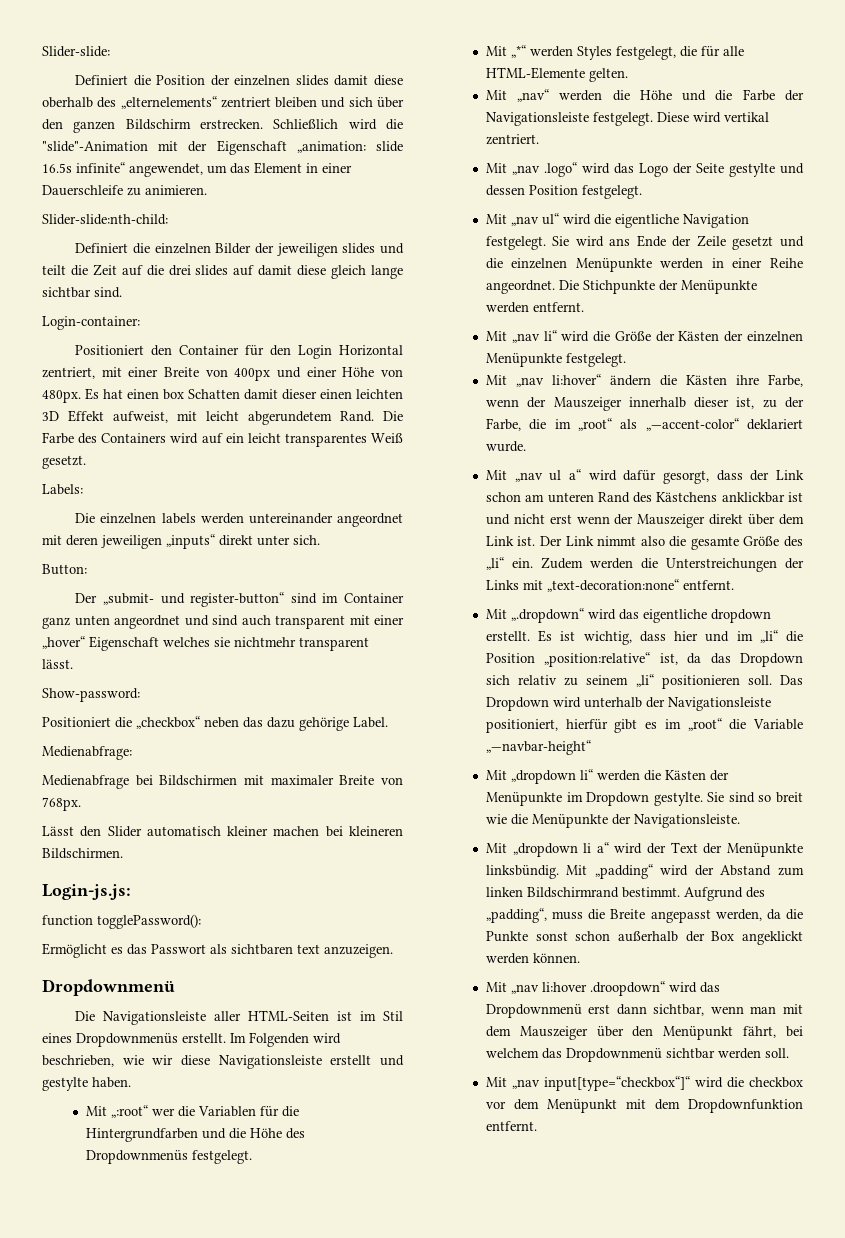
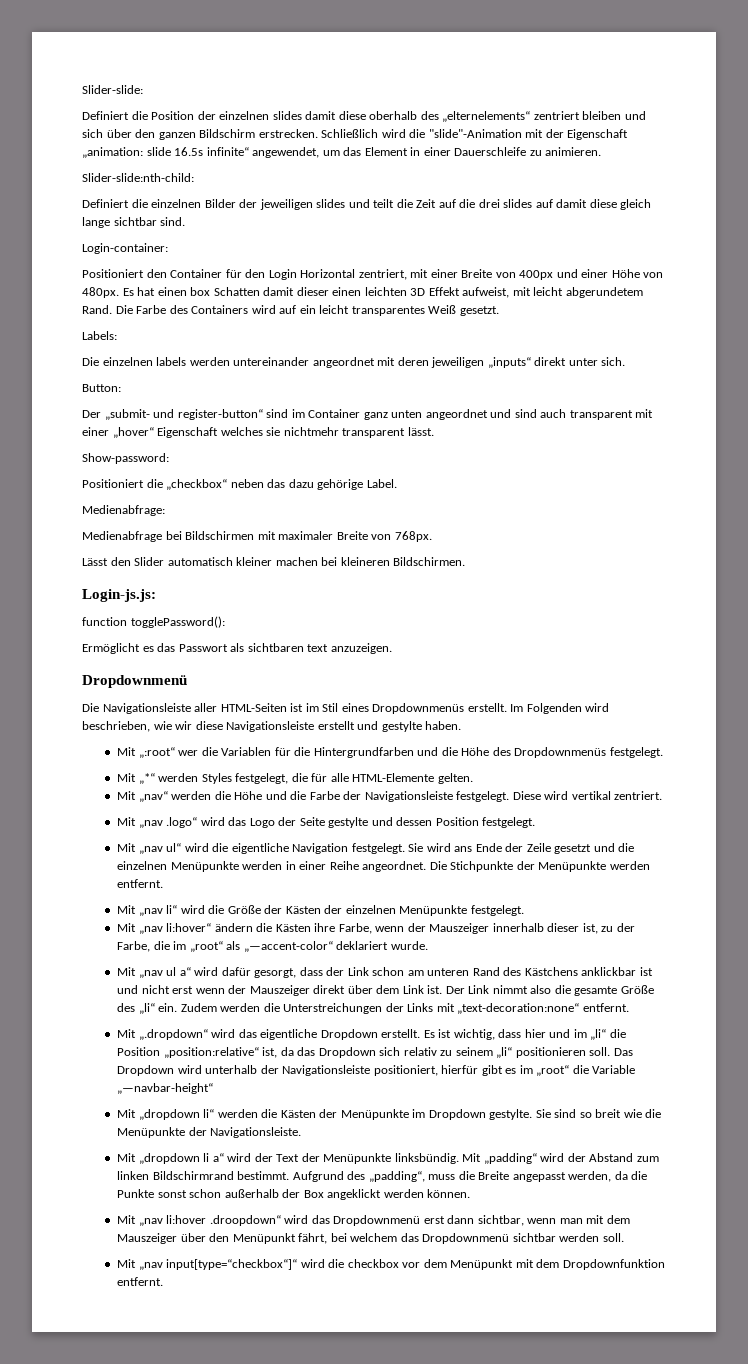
[710,609,771,623] dropdown -> [320,1029,378,1040] Dropdown

